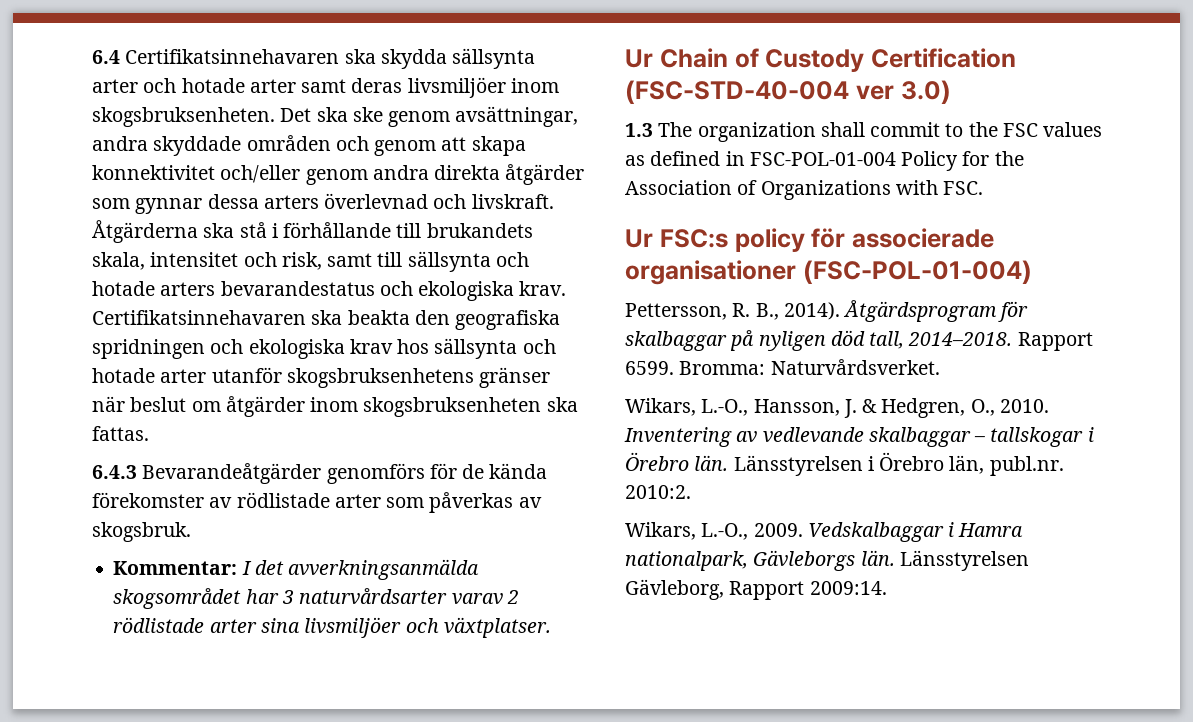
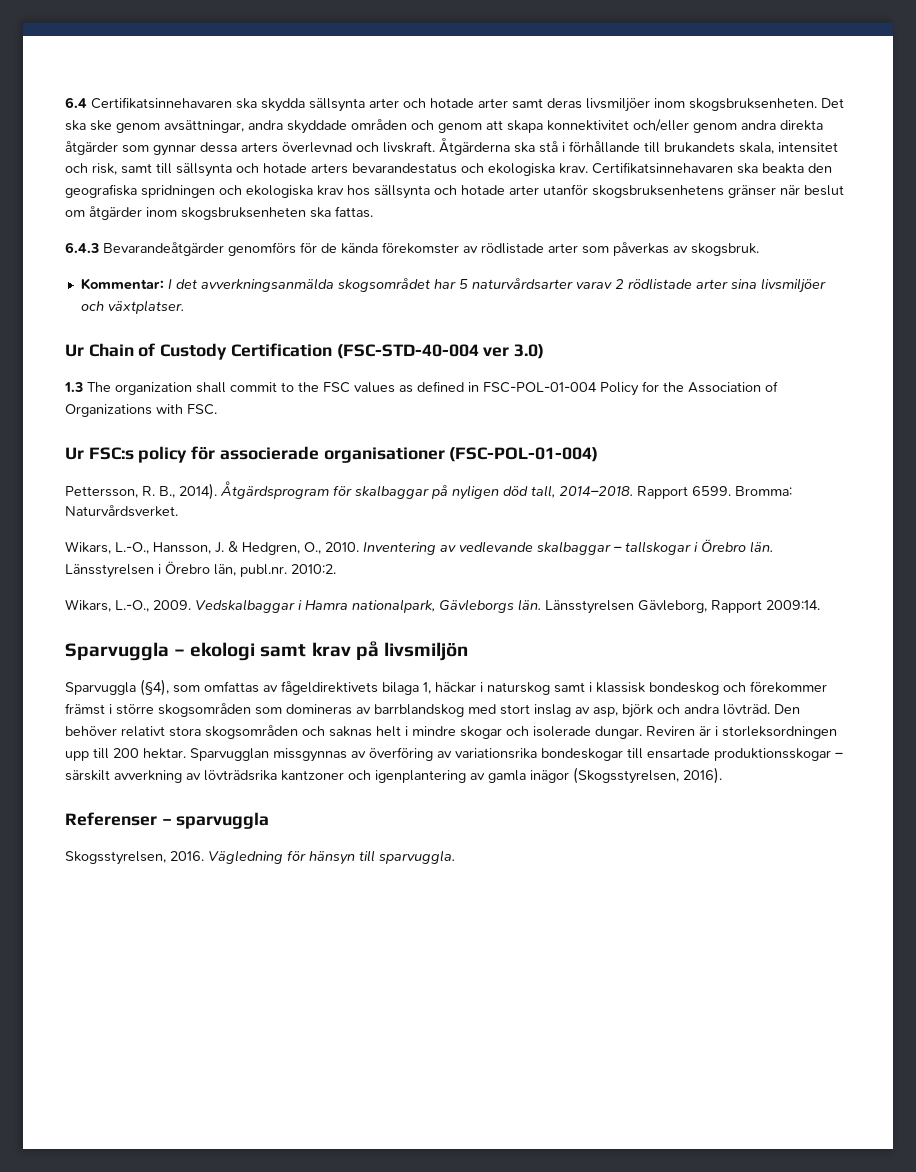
[281,590,294,604] 3 -> [458,279,468,289] 5
(887, 588) none -> [65,641,468,661] [65,679,827,696] [65,703,800,718] [65,725,837,739] [65,747,843,762] [65,767,722,784] [65,812,270,829] [65,850,455,865] // Sparvuggla – ekologi samt krav på livsmiljön // Sparvuggla (§4), som omfattas av fågeldirektivets bilaga 1, häckar i naturskog samt i klassisk bondeskog och förekommer främst i större skogsområden som domineras av barrblandskog med stort inslag av asp, björk och andra lövträd. Den behöver relativt stora skogsområden och saknas helt i mindre skogar och isolerade dungar. Reviren är i storleksordningen upp till 200 hektar. Sparvugglan missgynnas av överföring av variationsrika bondeskogar till ensartade produktionsskogar – särskilt avverkning av lövträdsrika kantzoner och igenplantering av gamla inägor (Skogsstyrelsen, 2016). // Referenser – sparvuggla // Skogsstyrelsen, 2016. Vägledning för hänsyn till sparvuggla.

